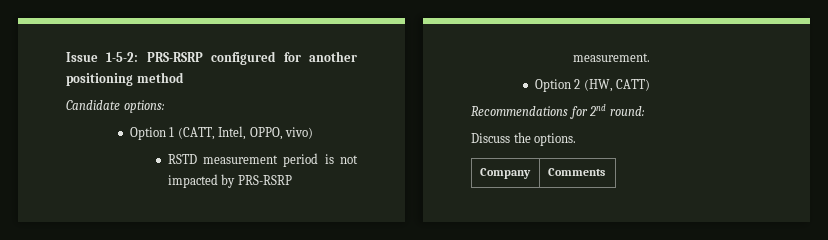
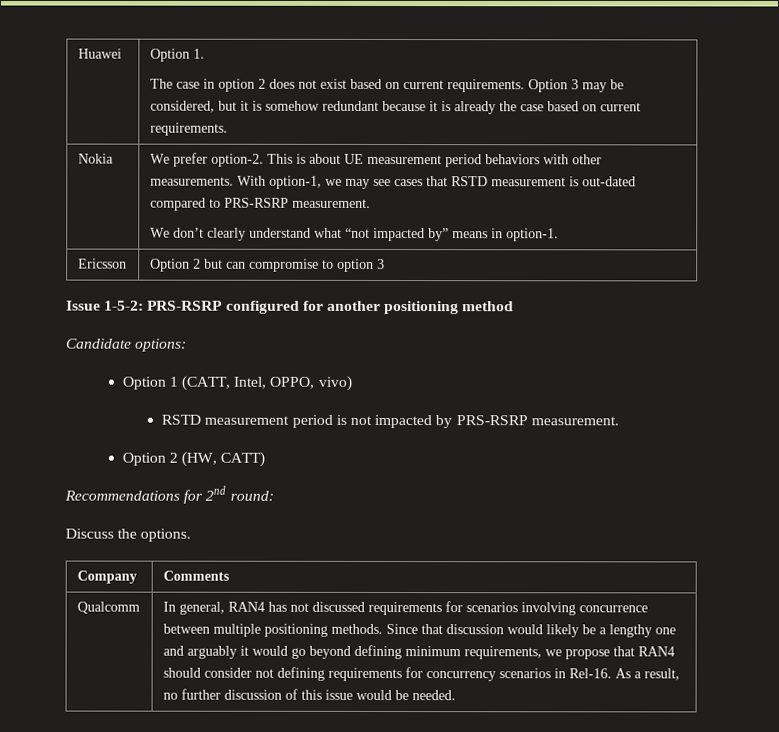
(66, 57) none -> [77,48,122,59] [149,48,205,62] [149,78,624,93] [149,100,641,115] [149,122,228,136] [77,153,114,164] [149,152,602,168] [149,175,636,189] [149,197,371,211] [149,227,559,242] [77,258,127,269] [149,258,385,272] Huawei | Option 1. // The case in option 2 does not exist based on current requirements. Option 3 may be considered, but it is somehow redundant because it is already the case based on current requirements. // Nokia | We prefer option-2. This is about UE measurement period behaviors with other measurements. With option-1, we may see cases that RSTD measurement is out-dated compared to PRS-RSRP measurement. // We don’t clearly understand what “not impacted by” means in option-1. // Ericsson | Option 2 but can compromise to option 3 //
(605, 172) none -> [76,601,140,614] [162,601,648,616] [162,623,676,638] [162,644,675,660] [162,666,680,682] [162,688,456,701] // Qualcomm | In general, RAN4 has not discussed requirements for scenarios involving concurrence between multiple positioning methods. Since that discussion would likely be a lengthy one and arguably it would go beyond defining minimum requirements, we propose that RAN4 should consider not defining requirements for concurrency scenarios in Rel-16. As a result, no further discussion of this issue would be needed.

